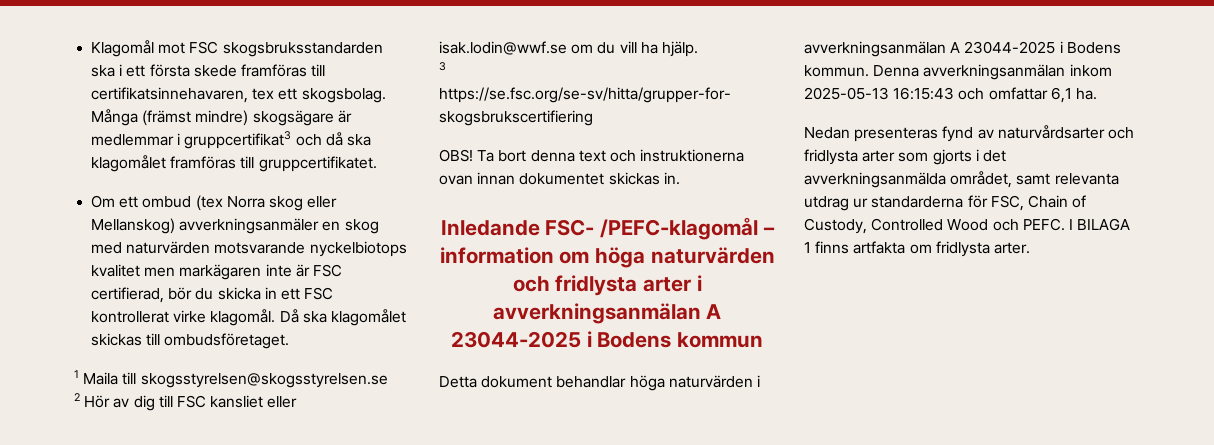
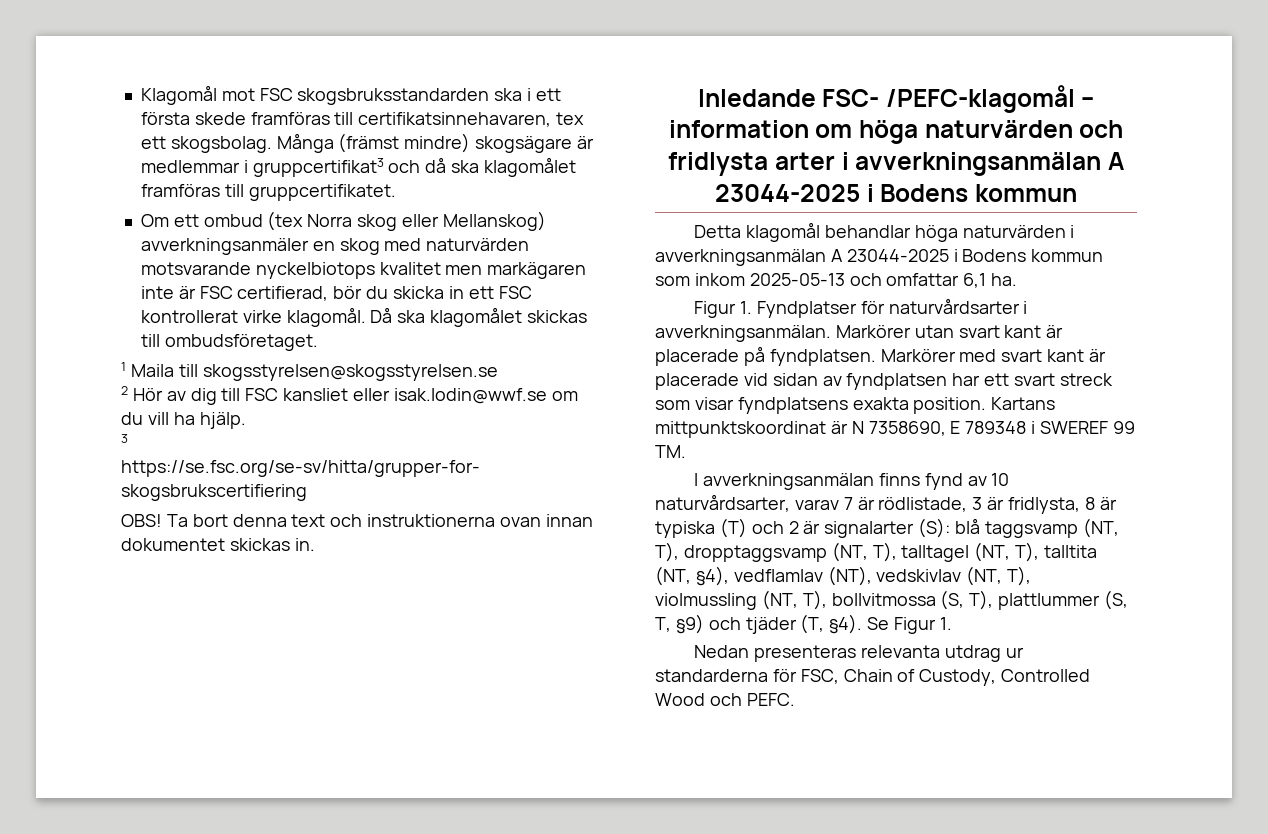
[481,376,553,388] dokument -> [745,222,820,242] klagomål
[804,64,1066,80] kommun. Denna avverkningsanmälan -> [1031,249,1104,262] [655,276,690,286] kommun som
[893,87,955,100] 16:15:43 -> (845, 279) none
[804,125,1134,142] [804,149,1006,165] [804,171,1051,188] Nedan presenteras fynd av naturvårdsarter och fridlysta arter som gjorts i det avverkningsanmälda området, samt -> [694,298,1028,318] [655,325,1064,342] [655,346,1107,366] [655,373,1113,390] [655,397,1056,414] [655,421,1135,438] [655,445,686,458] [694,473,1010,490] [655,494,1117,514] [655,518,1119,538] [655,542,1098,562] [655,566,1032,586] [655,590,1129,610] [655,614,952,634] [694,645,856,662] Figur 1. Fyndplatser för naturvårdsarter i avverkningsanmälan. Markörer utan svart kant är placerade på fyndplatsen. Markörer med svart kant är placerade vid sidan av fyndplatsen har ett svart streck som visar fyndplatsens exakta position. Kartans mittpunktskoordinat är N 7358690, E 789348 i SWEREF 99 TM. // I avverkningsanmälan finns fynd av 10 naturvårdsarter, varav 7 är rödlistade, 3 är fridlysta, 8 är typiska (T) och 2 är signalarter (S): blå taggsvamp (NT, T), dropptaggsvamp (NT, T), talltagel (NT, T), talltita (NT, §4), vedflamlav (NT), vedskivlav (NT, T), violmussling (NT, T), bollvitmossa (S, T), plattlummer (S, T, §9) och tjäder (T, §4). Se Figur 1. // Nedan presenteras
[1068,218,1131,231] [804,241,1030,257] I BILAGA 1 finns artfakta om fridlysta arter. -> (795, 699) none

